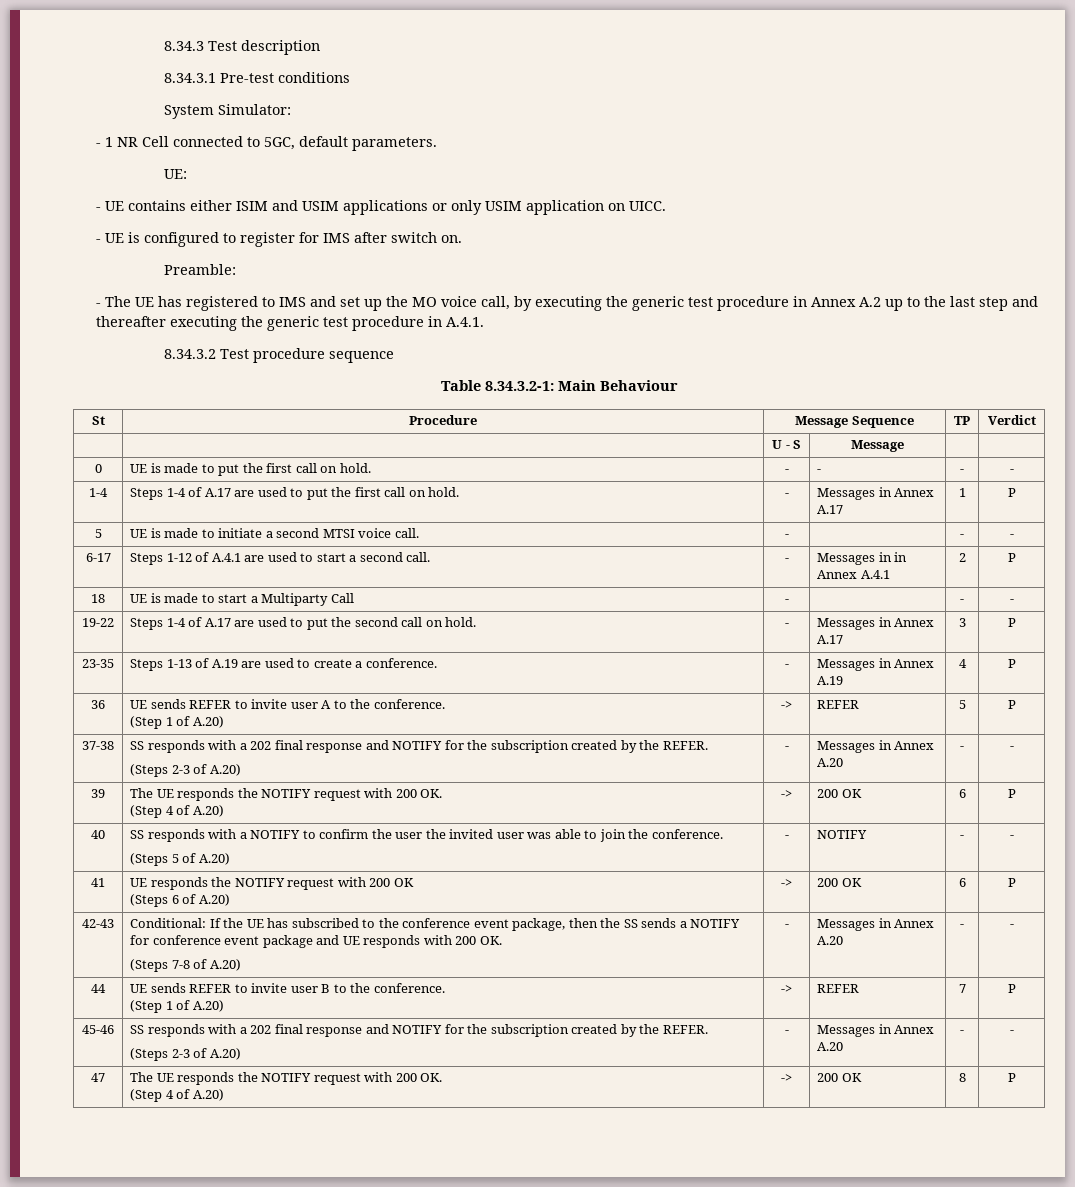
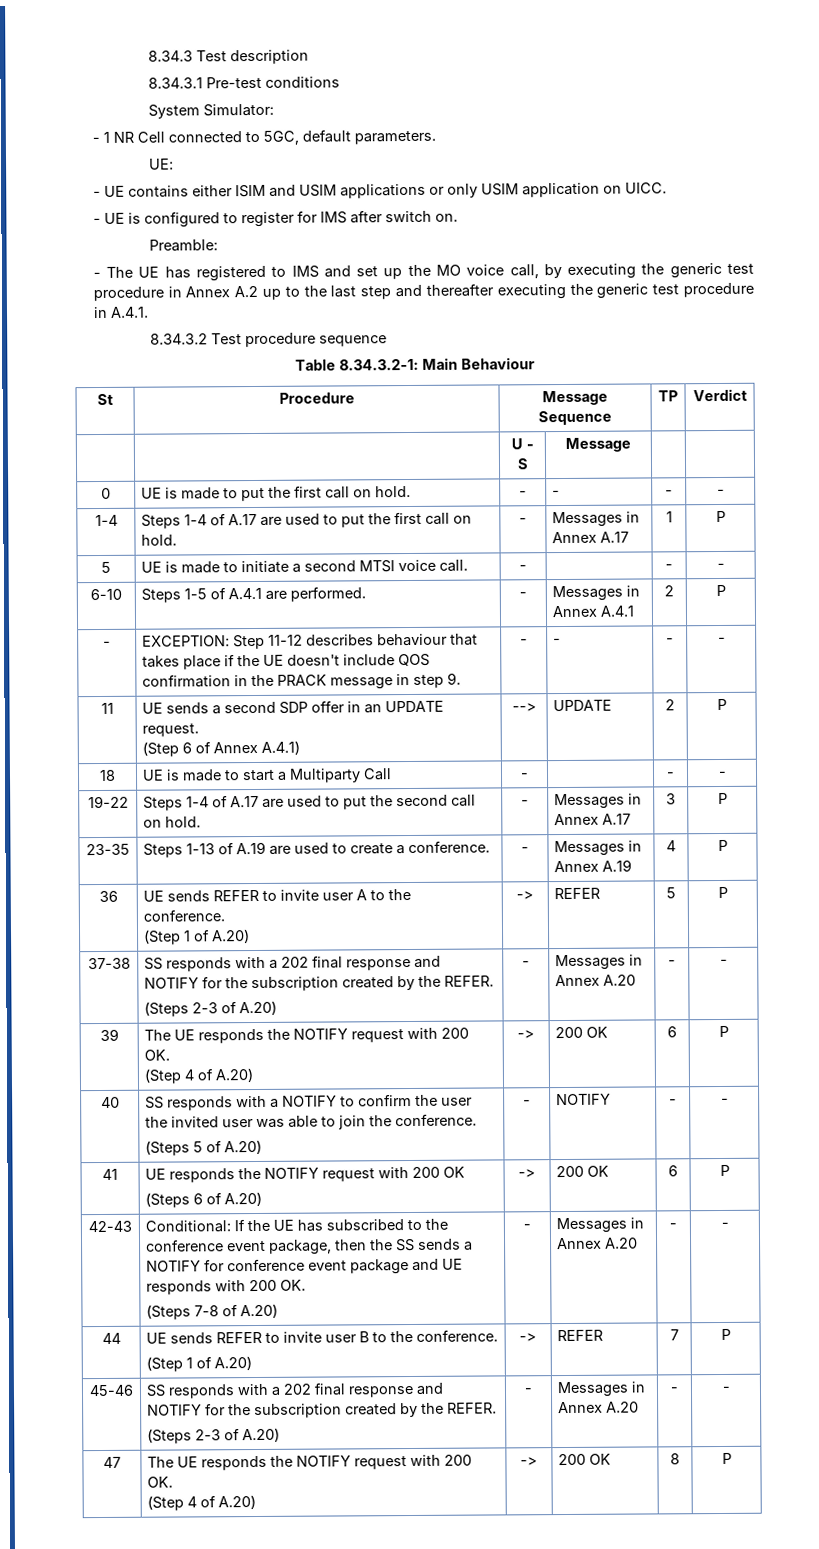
[85,553,111,562] [130,553,192,565] 6-17 | Steps 1-12 -> [90,588,122,601] [141,588,208,603] 6-10 | Steps 1-5
[267,552,431,562] [784,558,789,562] [817,552,908,565] used to start a second call. | - | Messages in in -> [290,586,367,602] [519,591,527,598] [552,585,641,602] performed. | - | Messages in
(1016, 557) none -> [103,640,111,647] [142,633,479,650] [142,653,431,670] [142,672,462,690] [520,638,528,645] [553,638,562,645] [666,637,674,644] [717,636,726,644] [100,702,114,714] [142,700,445,715] [142,723,200,737] [142,740,301,757] [511,703,537,712] [553,699,613,712] [665,699,675,711] [716,698,727,711] // - | EXCEPTION: Step 11-12 describes behaviour that takes place if the UE doesn't include QOS confirmation in the PRACK message in step 9. | - | - | - | - // 11 | UE sends a second SDP offer in an UPDATE request. // (Step 6 of Annex A.4.1) | --> | UPDATE | 2 | P

